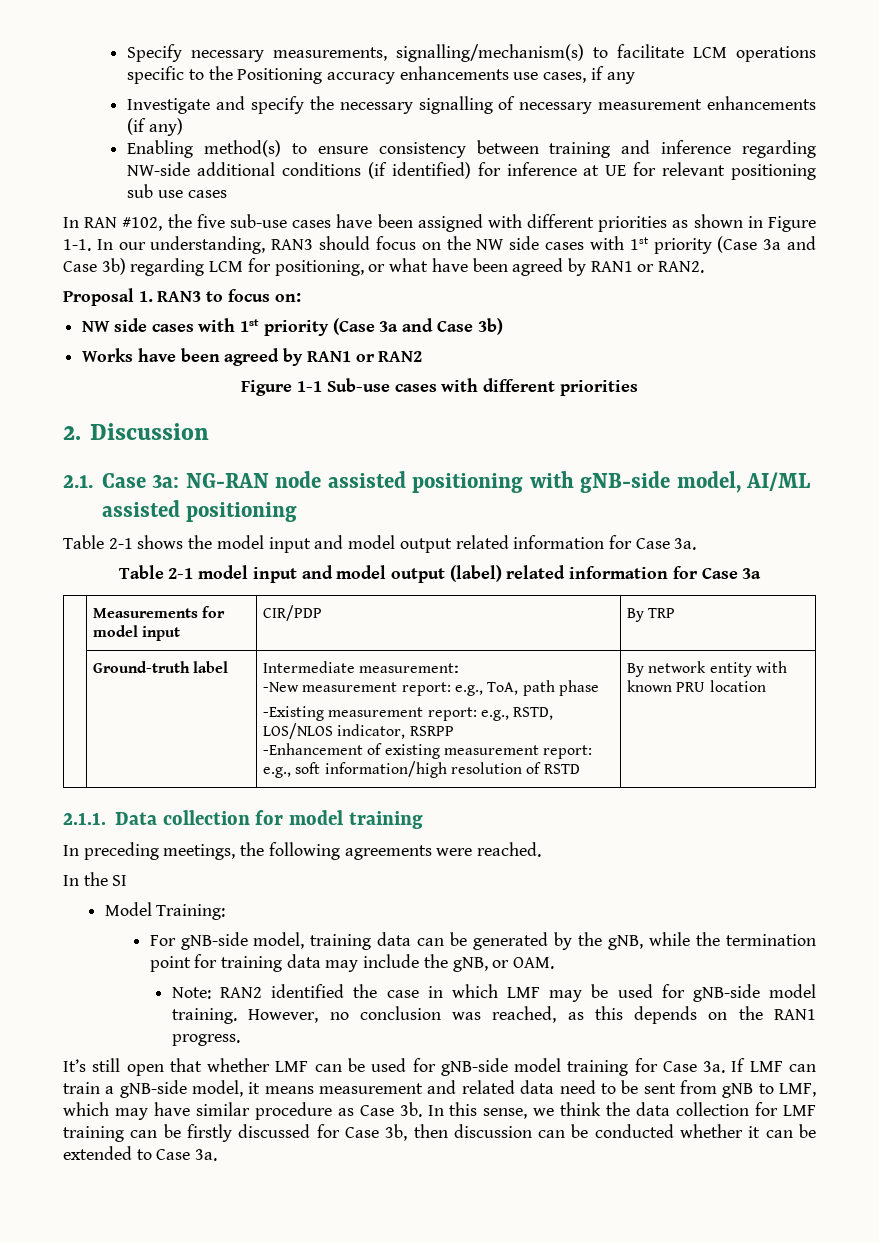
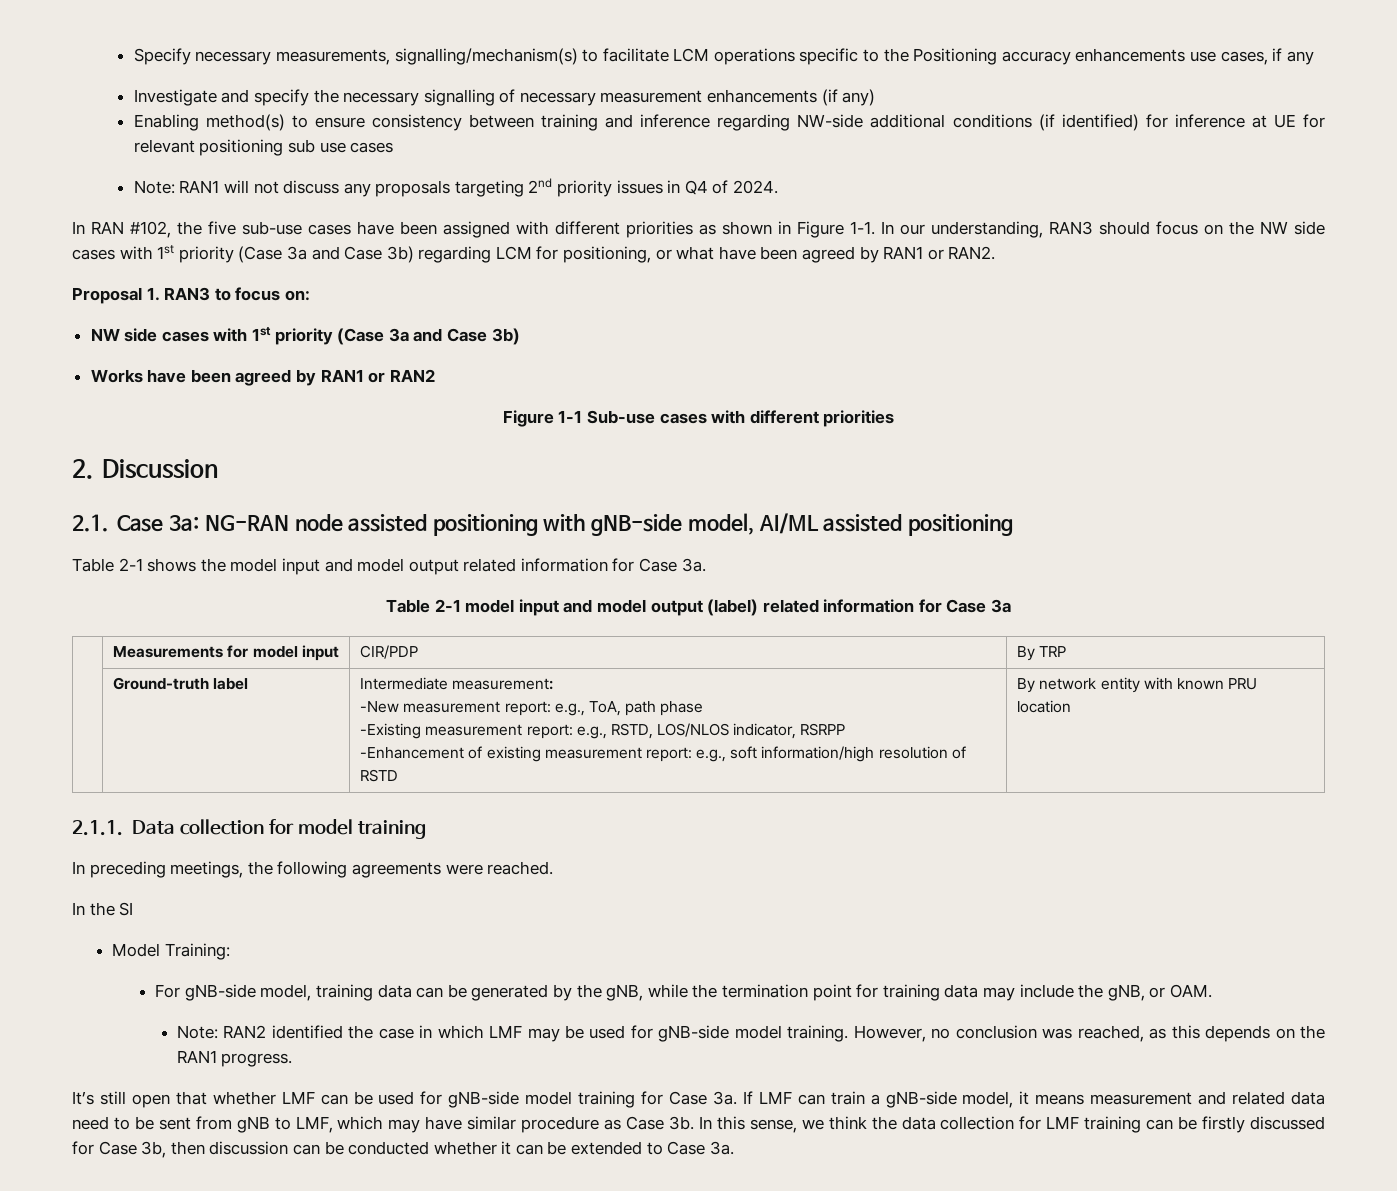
(227, 194) none -> [133,178,779,197] // Note: RAN1 will not discuss any proposals targeting 2nd priority issues in Q4 of 2024.

